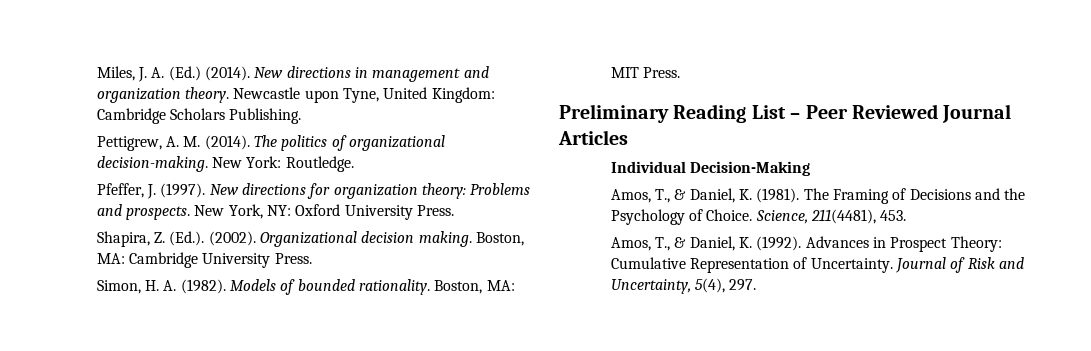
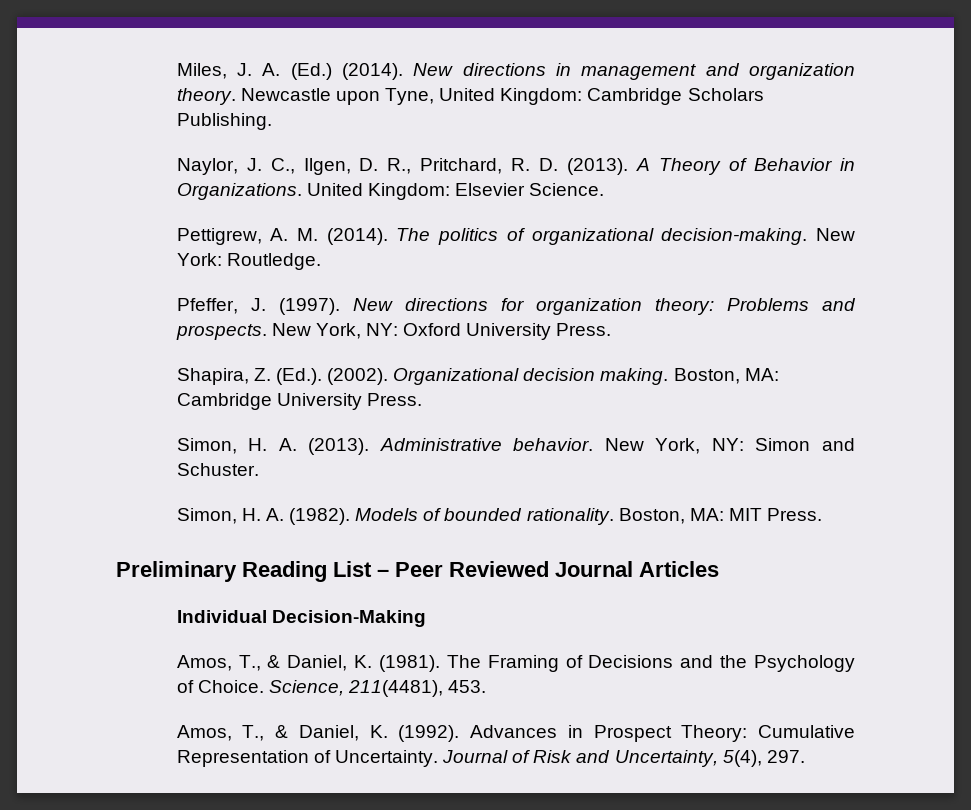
(302, 116) none -> [176,158,855,175] [176,183,605,200] // Naylor, J. C., Ilgen, D. R., Pritchard, R. D. (2013). A Theory of Behavior in Organizations. United Kingdom: Elsevier Science.
(312, 258) none -> [176,438,855,455] [176,463,259,476] // Simon, H. A. (2013). Administrative behavior. New York, NY: Simon and Schuster.

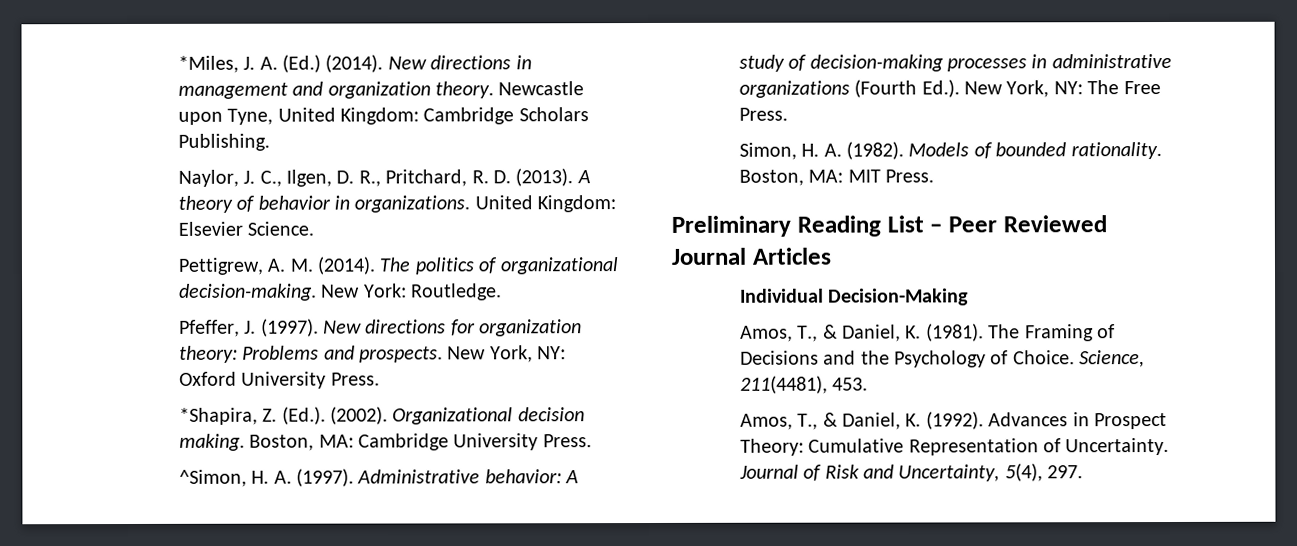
[176,63,227,79] Miles, -> [177,55,239,73] *Miles,
[659,158,855,175] [176,183,302,200] Theory of Behavior in Organizations. -> [177,195,471,213] theory of behavior in organizations.
[176,368,249,385] Shapira, -> [178,407,258,425] *Shapira,
[176,438,855,455] [176,463,259,476] Simon, H. A. (2013). Administrative behavior. New York, NY: Simon and Schuster. -> [178,468,580,487] [738,53,1172,72] [738,79,1161,98] [738,107,788,121] ^Simon, H. A. (1997). Administrative behavior: A study of decision-making processes in administrative organizations (Fourth Ed.). New York, NY: The Free Press.

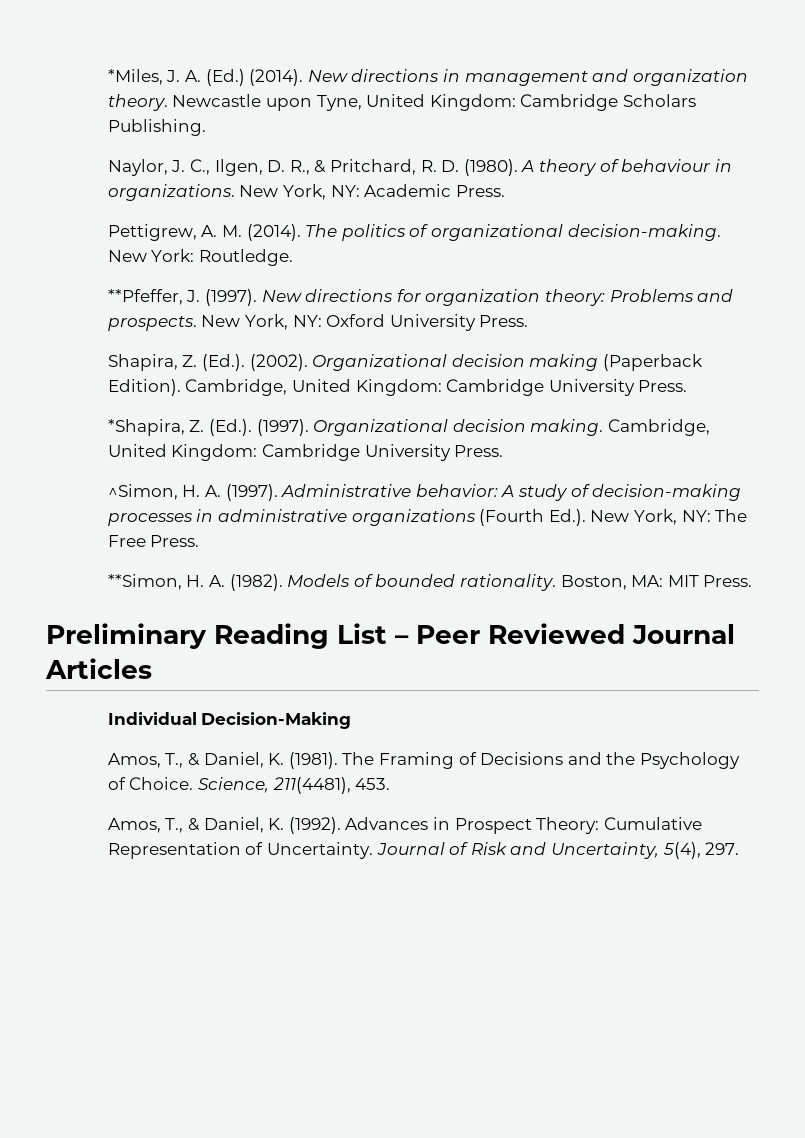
(381, 178) none -> [314,160,327,173] &
[515,168,574,187] (2013). -> [463,159,518,176] (1980).
[257,195,331,210] behavior -> [621,159,712,172] behaviour
[474,195,617,213] [177,221,315,236] United Kingdom: Elsevier Science. -> [239,184,505,200] New York, NY: Academic Press.
[178,319,240,337] Pfeffer, -> [107,289,183,305] **Pfeffer,
[178,407,258,425] *Shapira, -> [107,354,178,371] Shapira,
[178,433,354,451] making. Boston, MA: -> [529,354,704,371] [107,379,688,396] [107,419,711,436] [107,444,258,461] making (Paperback Edition). Cambridge, United Kingdom: Cambridge University Press. // *Shapira, Z. (Ed.). (1997). Organizational decision making. Cambridge, United Kingdom:
[738,142,797,160] Simon, -> [107,574,182,590] **Simon,

